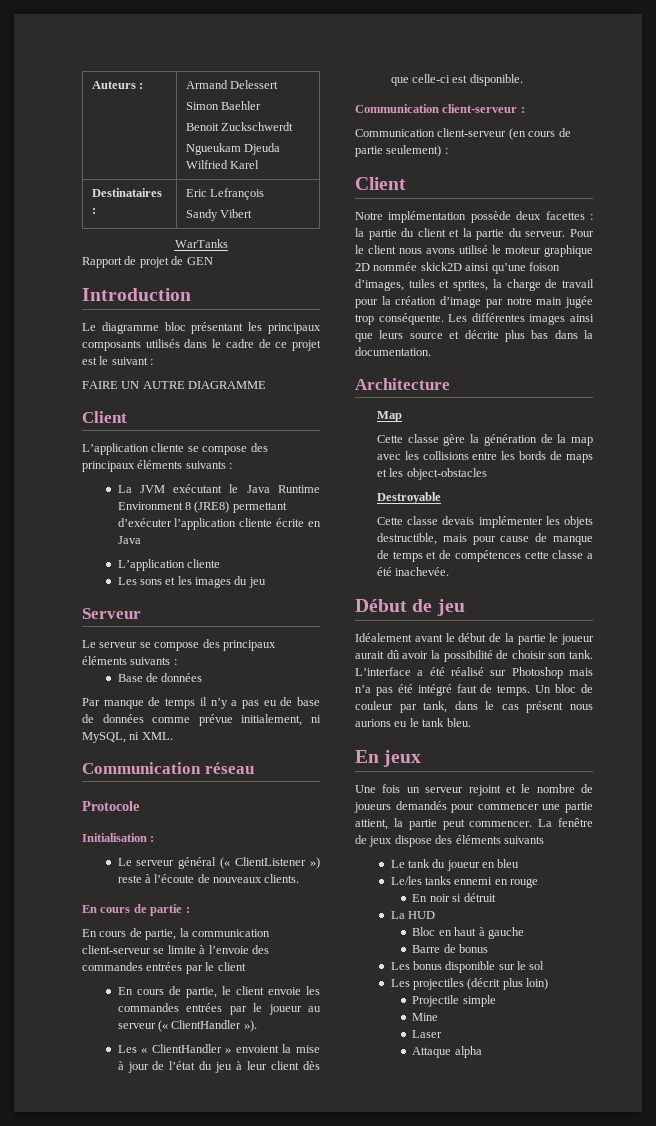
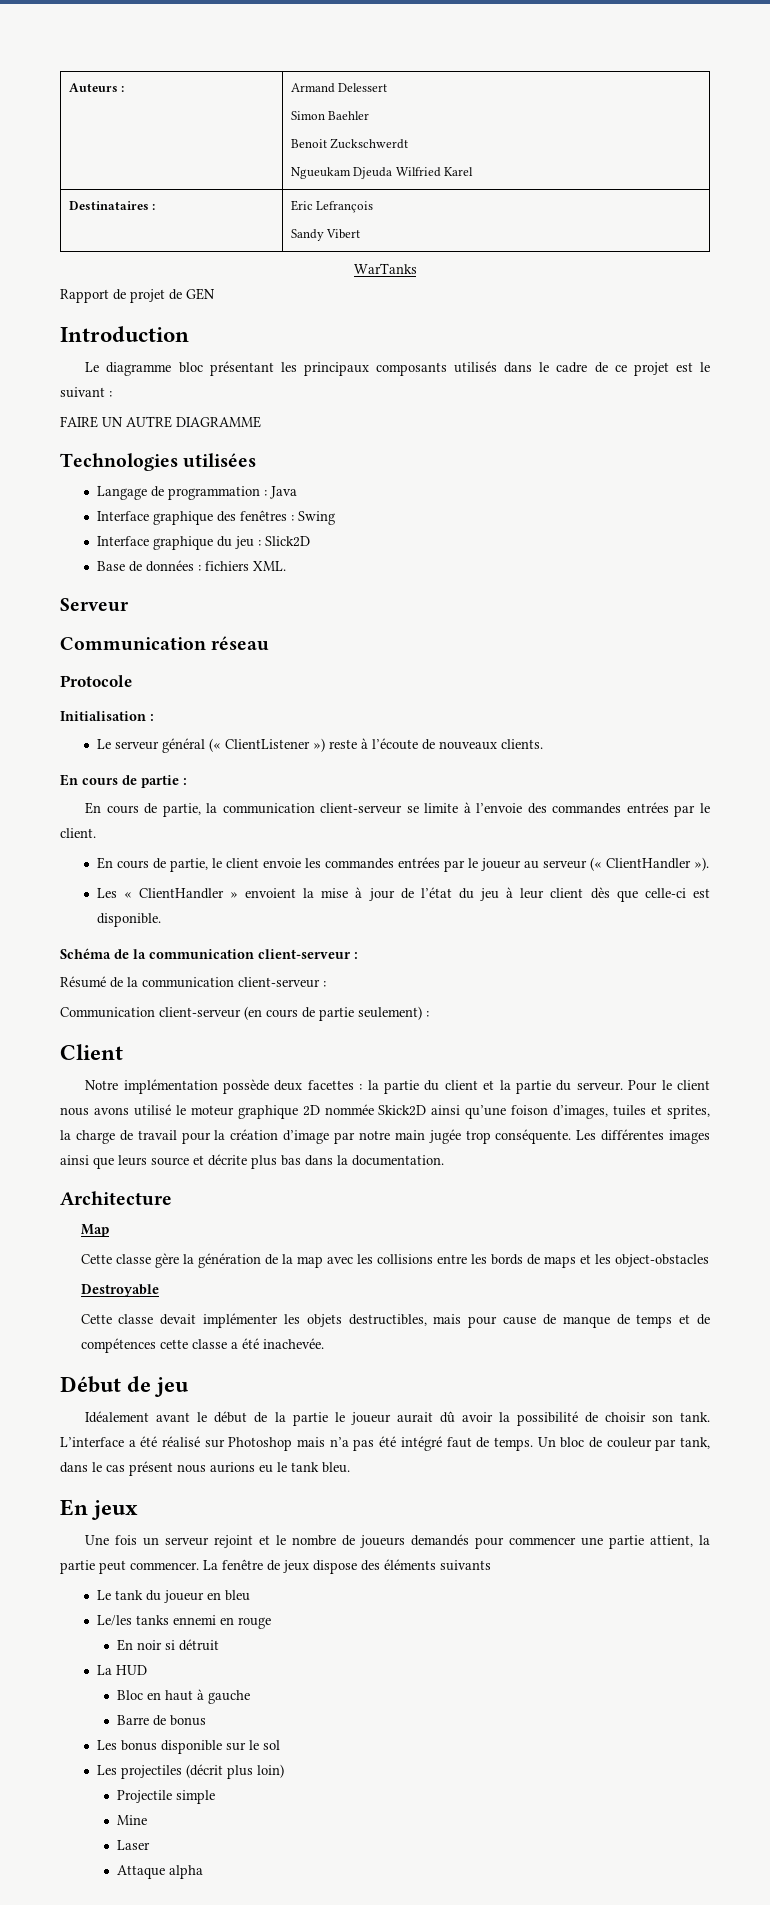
[82,411,127,423] [82,443,268,455] [82,460,233,472] [117,484,320,493] [117,501,287,513] [117,518,322,530] [117,536,141,544] [117,559,220,571] [117,576,266,588] [82,608,141,619] [82,639,276,651] [82,656,177,665] Client // L’application cliente se compose des principaux éléments suivants : // La JVM exécutant le Java Runtime Environment 8 (JRE8) permettant d’exécuter l’application cliente écrite en Java // L’application cliente // Les sons et les images du jeu // Serveur // Le serveur se compose des principaux éléments suivants : -> [60,453,257,471] [96,486,297,500] [96,510,335,525] [96,536,310,550] Technologies utilisées // Langage de programmation : Java // Interface graphique des fenêtres : Swing // Interface graphique du jeu : Slick2D
[82,697,320,709] [82,714,321,726] [82,732,173,743] // Par manque de temps il n’y a pas eu de base de données comme prévue initialement, ni MySQL, ni XML. -> [197,561,286,571] [60,598,129,612] : fichiers XML. // Serveur
[217,962,246,971] client -> [60,828,96,838] client.
[355,104,439,113] Communication -> [60,948,358,959] [60,976,234,988] Schéma de la communication client-serveur : // Résumé de la communication
[420,262,462,271] skick2D -> [378,1105,427,1116] Skick2D
[442,516,475,525] devais -> [160,1314,197,1325] devait
[376,533,437,545] destructible, -> [348,1314,427,1326] destructibles,

